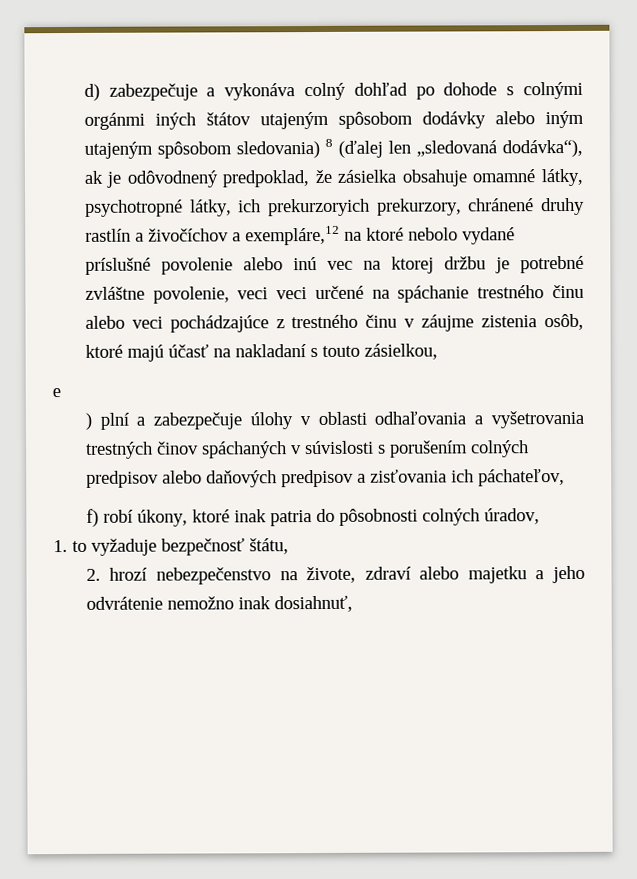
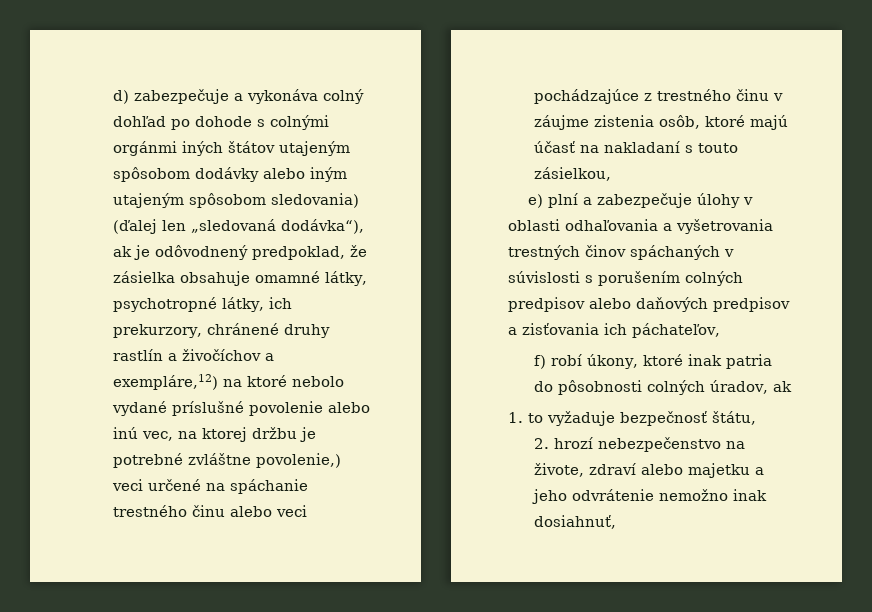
[324,138,333,147] 8 -> (360, 200) none
[267,198,370,217] prekurzoryich -> (293, 303) none
[244,225,340,246] exempláre,12 -> [113,374,219,390] exempláre,12)
[326,260,353,270] vec -> [142,431,174,441] vec,
[152,286,269,304] povolenie, veci -> [256,453,342,468] povolenie,)
[52,388,61,398] [84,412,92,430] e // ) -> [527,194,543,208] e)
(540, 516) none -> [773,381,793,392] ak

